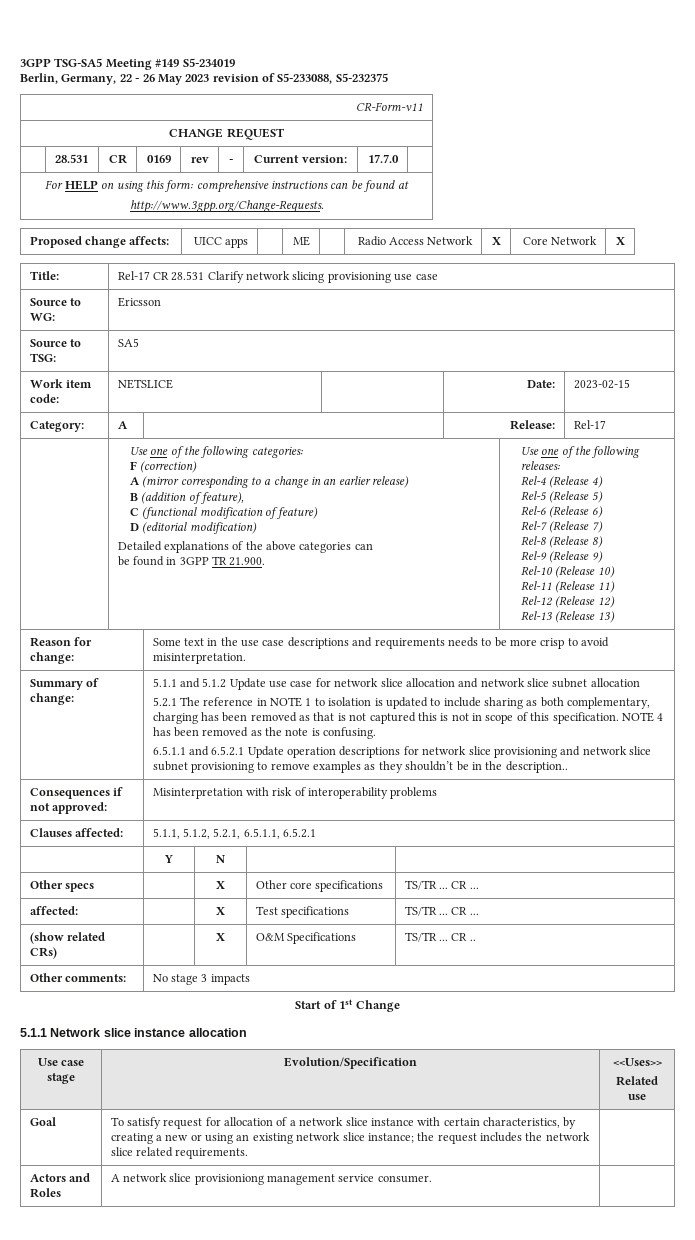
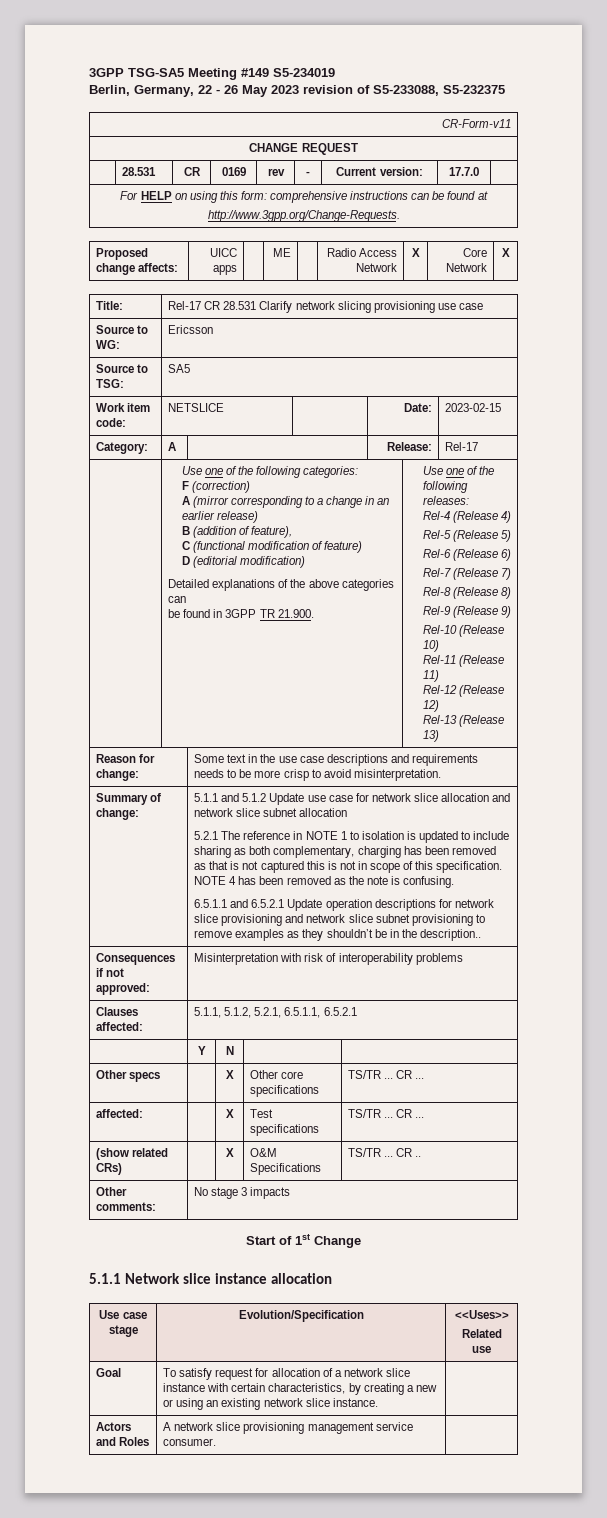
[367,1132,590,1144] [110,1147,249,1159] instance; the request includes the network slice related requirements. -> [332,1398,378,1407] instance.
[194,1174,264,1185] provisioniong -> [243,1422,305,1434] provisioning

